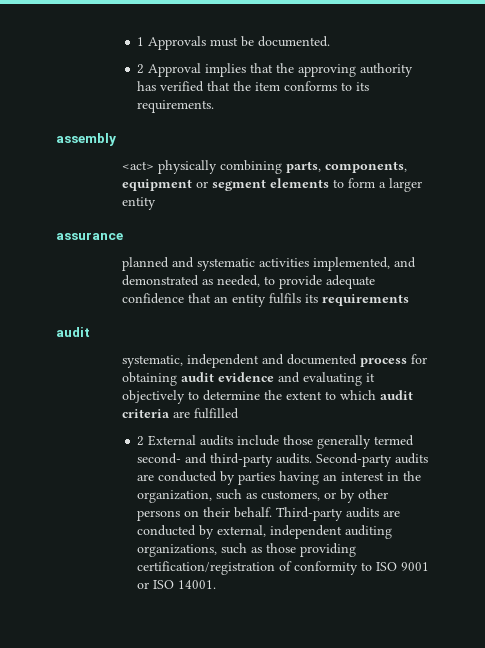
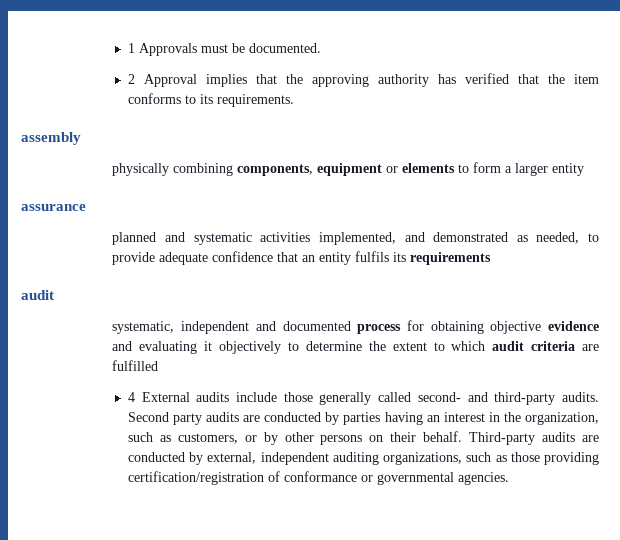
[121,161,154,170] <act> -> (81, 138) none
[285,161,321,173] parts, -> (234, 169) none
[211,179,266,191] segment -> (399, 169) none
[180,372,214,382] audit -> [490,321,542,334] objective
[137,436,145,446] 2 -> [127,392,135,402] 4
[374,435,415,446] termed -> [378,392,412,402] called
[316,453,393,467] Second-party -> [127,412,202,425] Second party
[294,561,430,575] [137,580,217,589] conformity to ISO 9001 or ISO 14001. -> [283,471,509,485] conformance or governmental agencies.

